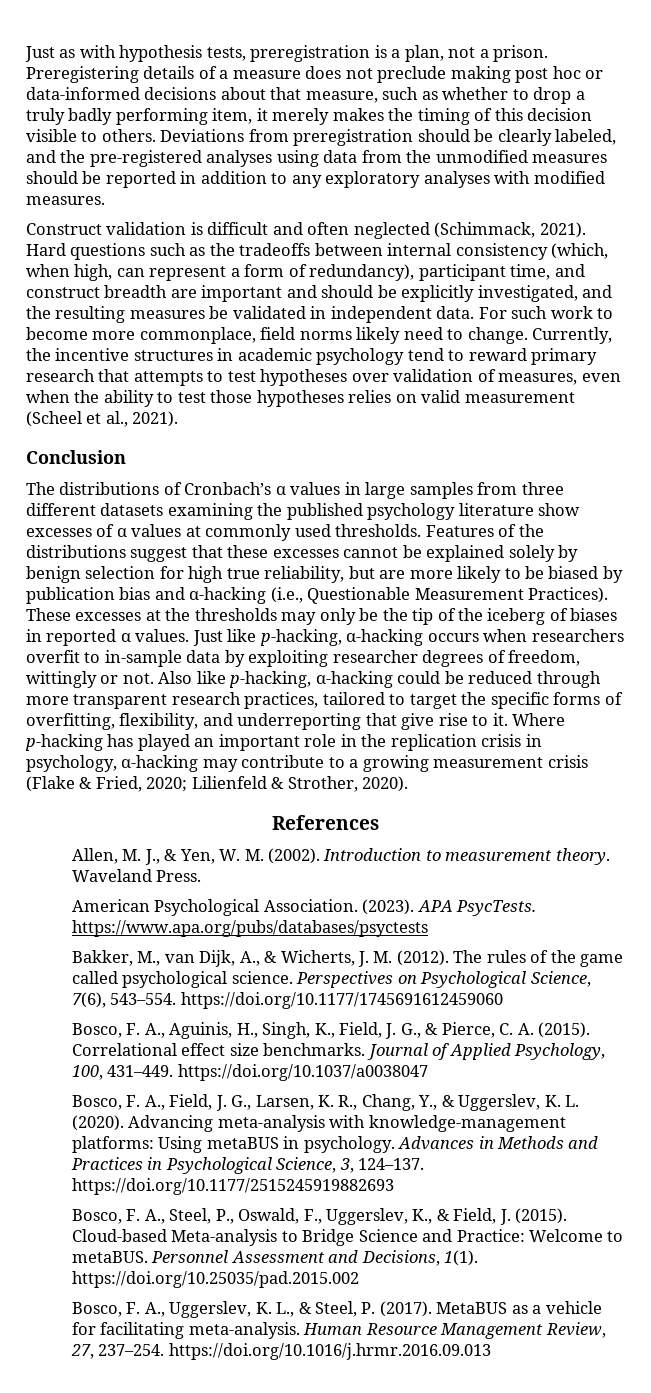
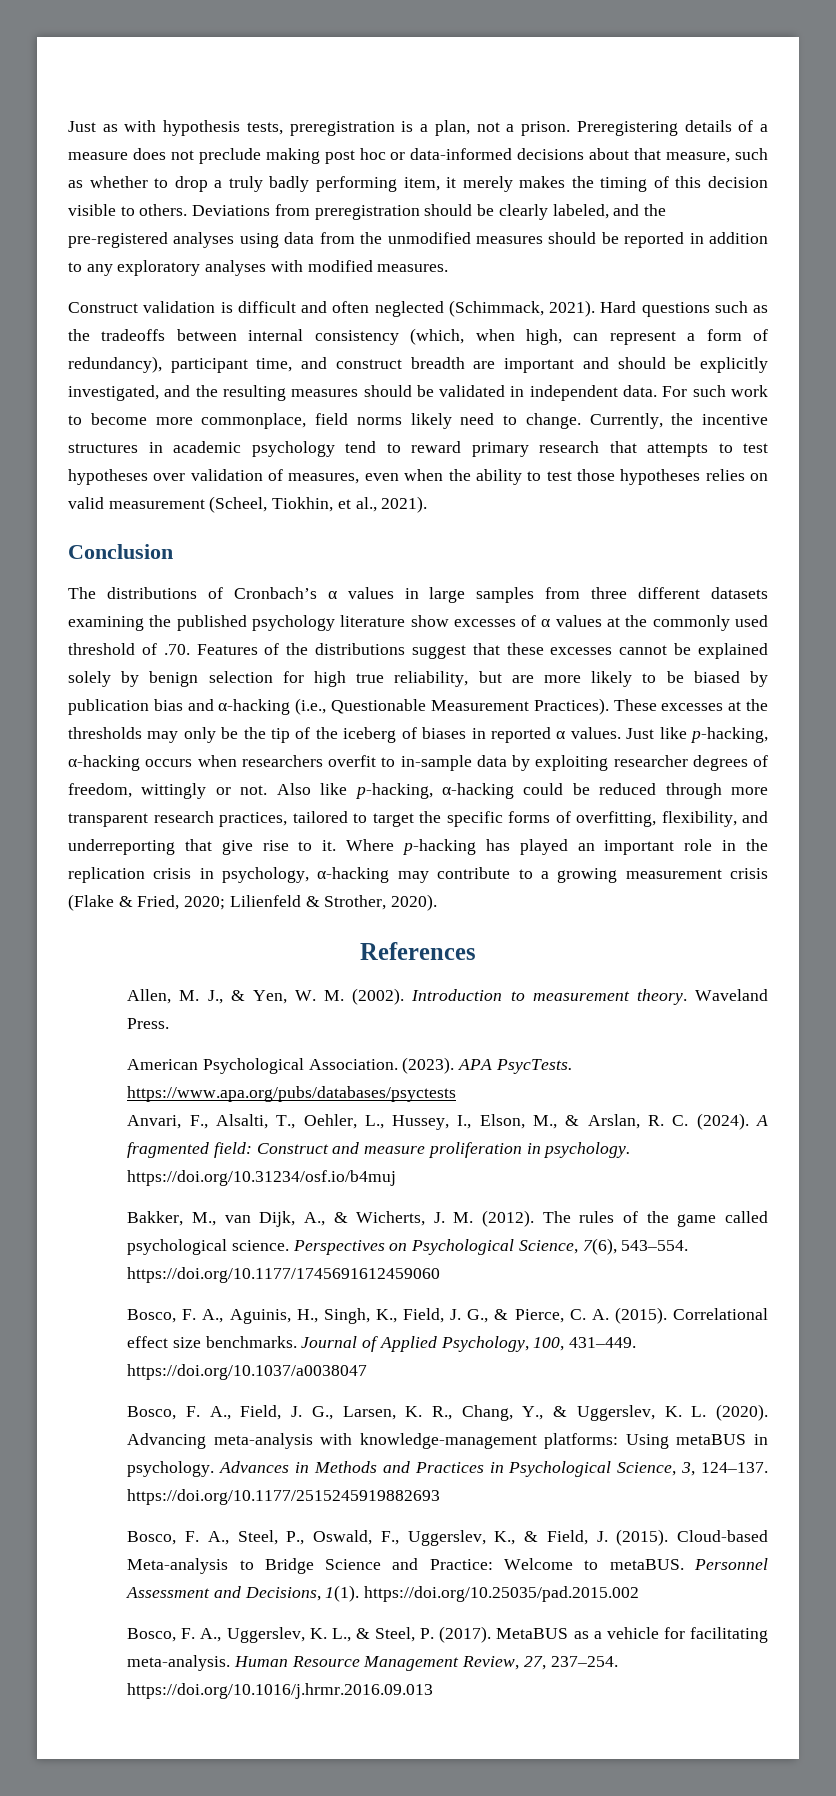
(205, 314) none -> [363,385,412,397] should
[26,411,82,427] (Scheel -> [209,496,334,513] (Scheel, Tiokhin,
(201, 531) none -> [625,615,648,627] the
[335,524,422,537] thresholds. -> [68,643,190,655] threshold of .70.
(428, 928) none -> [127,1113,768,1130] [127,1142,631,1158] [127,1170,397,1186] // Anvari, F., Alsalti, T., Oehler, L., Hussey, I., Elson, M., & Arslan, R. C. (2024). A fragmented field: Construct and measure proliferation in psychology. https://doi.org/10.31234/osf.io/b4muj

